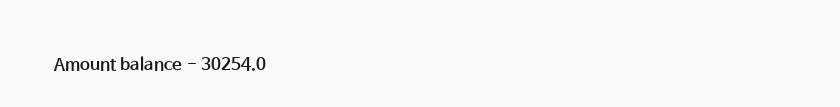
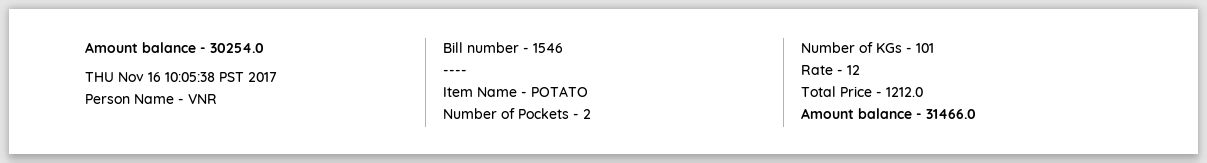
(267, 64) none -> [85,72,277,82] [85,94,217,104] [443,42,563,53] [443,69,467,75] [443,86,588,97] [443,108,591,119] [801,42,934,53] [801,65,860,75] [801,86,923,97] [801,108,976,119] // THU Nov 16 10:05:38 PST 2017 // Person Name - VNR // Bill number - 1546 // ---- // Item Name - POTATO // Number of Pockets - 2 // Number of KGs - 101 // Rate - 12 // Total Price - 1212.0 // Amount balance - 31466.0

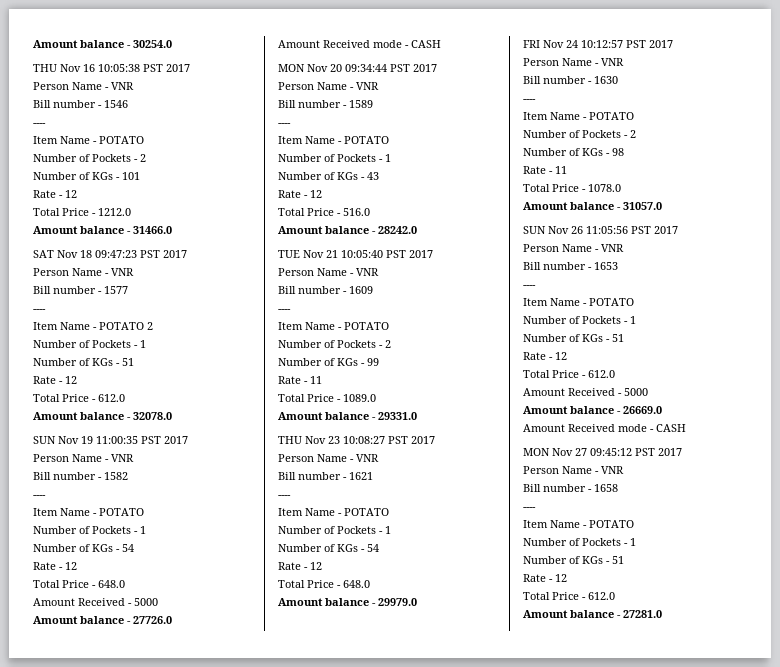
(976, 114) none -> [33,250,187,258] [33,268,134,276] [33,286,128,294] [33,309,46,312] [33,322,153,330] [33,340,146,348] [33,358,134,366] [33,376,77,384] [33,394,125,402] [33,412,172,420] [33,436,188,444] [33,454,134,462] [33,472,128,480] [33,495,46,498] [33,508,144,516] [33,526,146,534] [33,544,134,552] [33,562,77,570] [33,580,125,588] [33,598,158,606] [33,616,172,624] [278,40,441,48] [278,64,437,72] [278,82,379,90] [278,100,373,108] [278,123,291,126] [278,136,389,144] [278,154,391,162] [278,172,379,180] [278,190,322,198] [278,208,370,216] [278,226,417,234] [278,250,433,258] [278,268,379,276] [278,286,373,294] [278,309,291,312] [278,322,389,330] [278,340,391,348] [278,358,379,366] [278,376,322,384] [278,394,376,402] [278,412,417,420] [278,436,435,444] [278,454,379,462] [278,472,373,480] [278,495,291,498] [278,508,389,516] [278,526,391,534] [278,544,379,552] [278,562,322,570] [278,580,370,588] [278,598,417,606] [523,40,673,48] [523,58,624,66] [523,76,618,84] [523,99,536,102] [523,112,634,120] [523,130,636,138] [523,148,624,156] [523,166,567,174] [523,184,621,192] [523,202,662,210] [523,226,678,234] [523,244,624,252] [523,262,618,270] [523,285,536,288] [523,298,634,306] [523,316,636,324] [523,334,624,342] [523,352,567,360] [523,370,615,378] [523,388,648,396] [523,406,662,414] [523,424,686,432] [523,448,682,456] [523,466,624,474] [523,484,618,492] [523,507,536,510] [523,520,634,528] [523,538,636,546] [523,556,624,564] [523,574,567,582] [523,592,615,600] [523,610,662,618] // SAT Nov 18 09:47:23 PST 2017 // Person Name - VNR // Bill number - 1577 // ---- // Item Name - POTATO 2 // Number of Pockets - 1 // Number of KGs - 51 // Rate - 12 // Total Price - 612.0 // Amount balance - 32078.0 // SUN Nov 19 11:00:35 PST 2017 // Person Name - VNR // Bill number - 1582 // ---- // Item Name - POTATO // Number of Pockets - 1 // Number of KGs - 54 // Rate - 12 // Total Price - 648.0 // Amount Received - 5000 // Amount balance - 27726.0 // Amount Received mode - CASH // MON Nov 20 09:34:44 PST 2017 // Person Name - VNR // Bill number - 1589 // ---- // Item Name - POTATO // Number of Pockets - 1 // Number of KGs - 43 // Rate - 12 // Total Price - 516.0 // Amount balance - 28242.0 // TUE Nov 21 10:05:40 PST 2017 // Person Name - VNR // Bill number - 1609 // ---- // Item Name - POTATO // Number of Pockets - 2 // Number of KGs - 99 // Rate - 11 // Total Price - 1089.0 // Amount balance - 29331.0 // THU Nov 23 10:08:27 PST 2017 // Person Name - VNR // Bill number - 1621 // ---- // Item Name - POTATO // Number of Pockets - 1 // Number of KGs - 54 // Rate - 12 // Total Price - 648.0 // Amount balance - 29979.0 // FRI Nov 24 10:12:57 PST 2017 // Person Name - VNR // Bill number - 1630 // ---- // Item Name - POTATO // Number of Pockets - 2 // Number of KGs - 98 // Rate - 11 // Total Price - 1078.0 // Amount balance - 31057.0 // SUN Nov 26 11:05:56 PST 2017 // Person Name - VNR // Bill number - 1653 // ---- // Item Name - POTATO // Number of Pockets - 1 // Number of KGs - 51 // Rate - 12 // Total Price - 612.0 // Amount Received - 5000 // Amount balance - 26669.0 // Amount Received mode - CASH // MON Nov 27 09:45:12 PST 2017 // Person Name - VNR // Bill number - 1658 // ---- // Item Name - POTATO // Number of Pockets - 1 // Number of KGs - 51 // Rate - 12 // Total Price - 612.0 // Amount balance - 27281.0

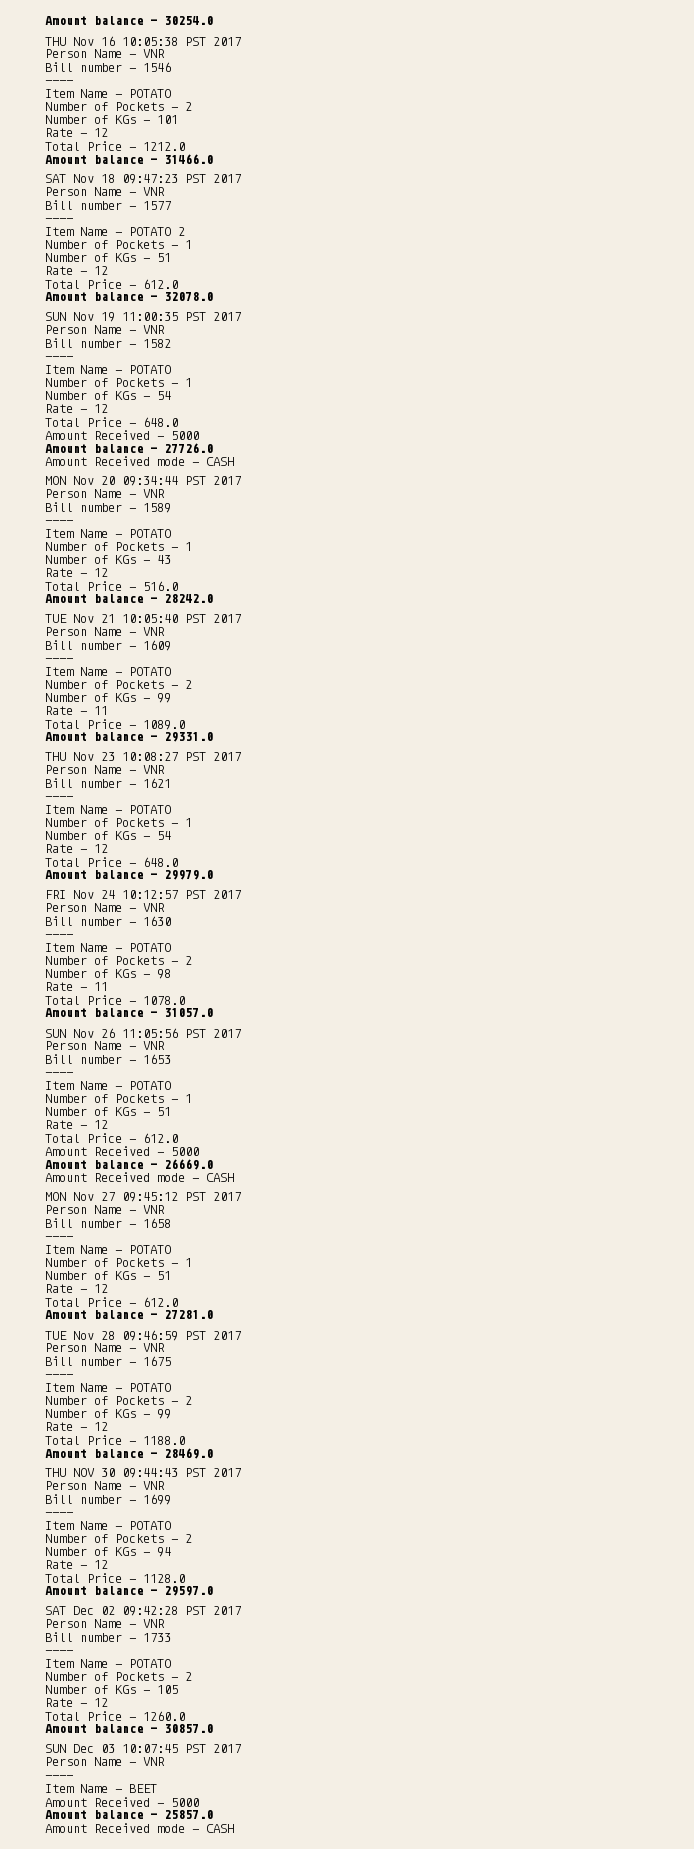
(662, 614) none -> [45,1330,241,1341] [45,1343,165,1352] [45,1356,171,1366] [45,1374,73,1378] [45,1383,171,1392] [45,1396,192,1405] [45,1409,171,1419] [45,1422,108,1431] [45,1435,185,1445] [45,1448,213,1459] [45,1468,241,1478] [45,1481,165,1490] [45,1494,171,1505] [45,1512,73,1516] [45,1521,171,1530] [45,1534,192,1543] [45,1547,171,1557] [45,1560,108,1569] [45,1573,185,1583] [45,1586,213,1596] [45,1606,241,1616] [45,1619,165,1628] [45,1632,171,1642] [45,1650,73,1654] [45,1659,171,1668] [45,1672,192,1681] [45,1685,178,1694] [45,1698,108,1707] [45,1711,185,1721] [45,1724,213,1733] [45,1744,241,1753] [45,1757,165,1766] [45,1775,73,1779] [45,1784,157,1793] [45,1797,199,1807] [45,1810,213,1819] [45,1823,234,1833] // TUE Nov 28 09:46:59 PST 2017 // Person Name - VNR // Bill number - 1675 // ---- // Item Name - POTATO // Number of Pockets - 2 // Number of KGs - 99 // Rate - 12 // Total Price - 1188.0 // Amount balance - 28469.0 // THU NOV 30 09:44:43 PST 2017 // Person Name - VNR // Bill number - 1699 // ---- // Item Name - POTATO // Number of Pockets - 2 // Number of KGs - 94 // Rate - 12 // Total Price - 1128.0 // Amount balance - 29597.0 // SAT Dec 02 09:42:28 PST 2017 // Person Name - VNR // Bill number - 1733 // ---- // Item Name - POTATO // Number of Pockets - 2 // Number of KGs - 105 // Rate - 12 // Total Price - 1260.0 // Amount balance - 30857.0 // SUN Dec 03 10:07:45 PST 2017 // Person Name - VNR // ---- // Item Name - BEET // Amount Received - 5000 // Amount balance - 25857.0 // Amount Received mode - CASH

